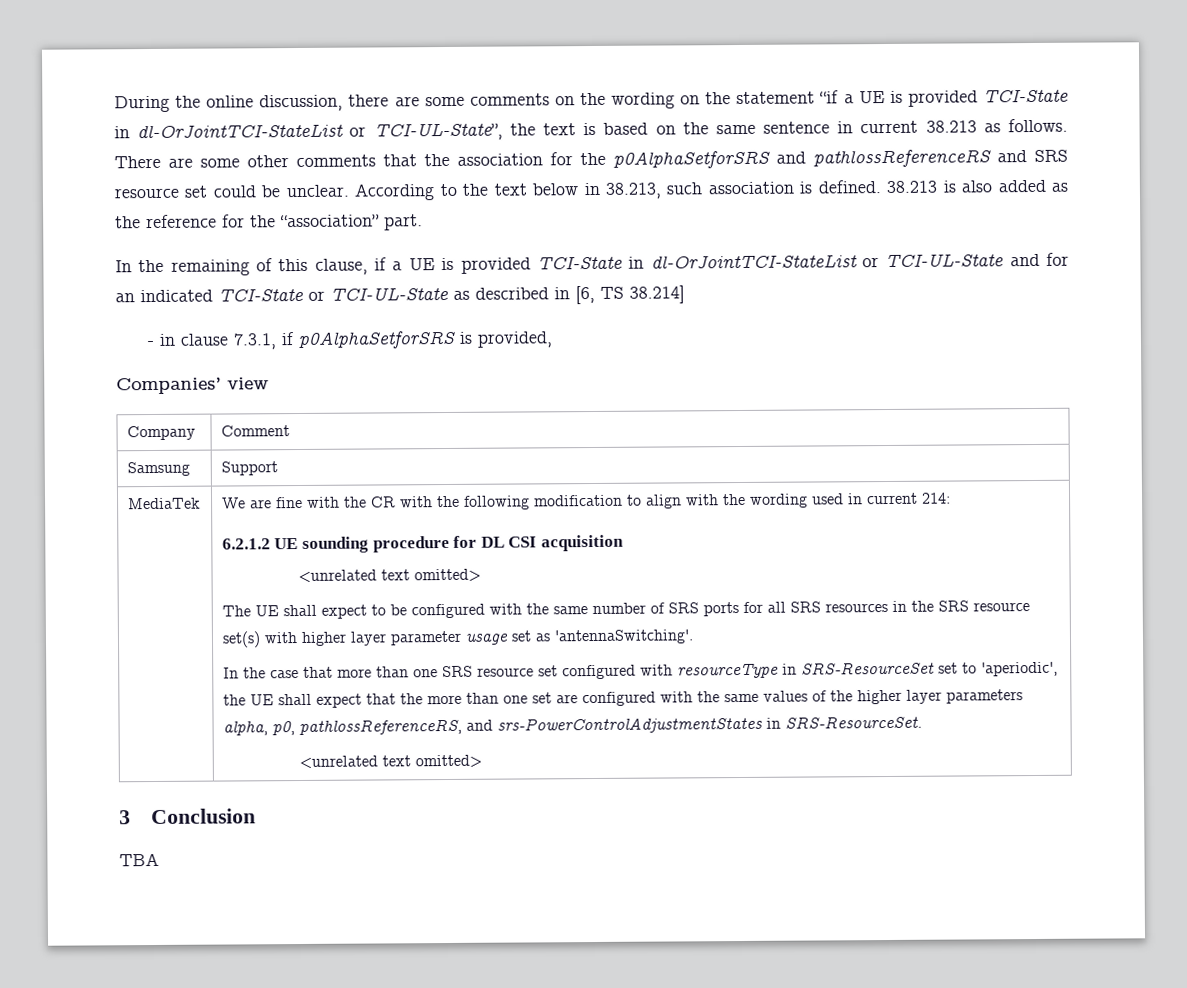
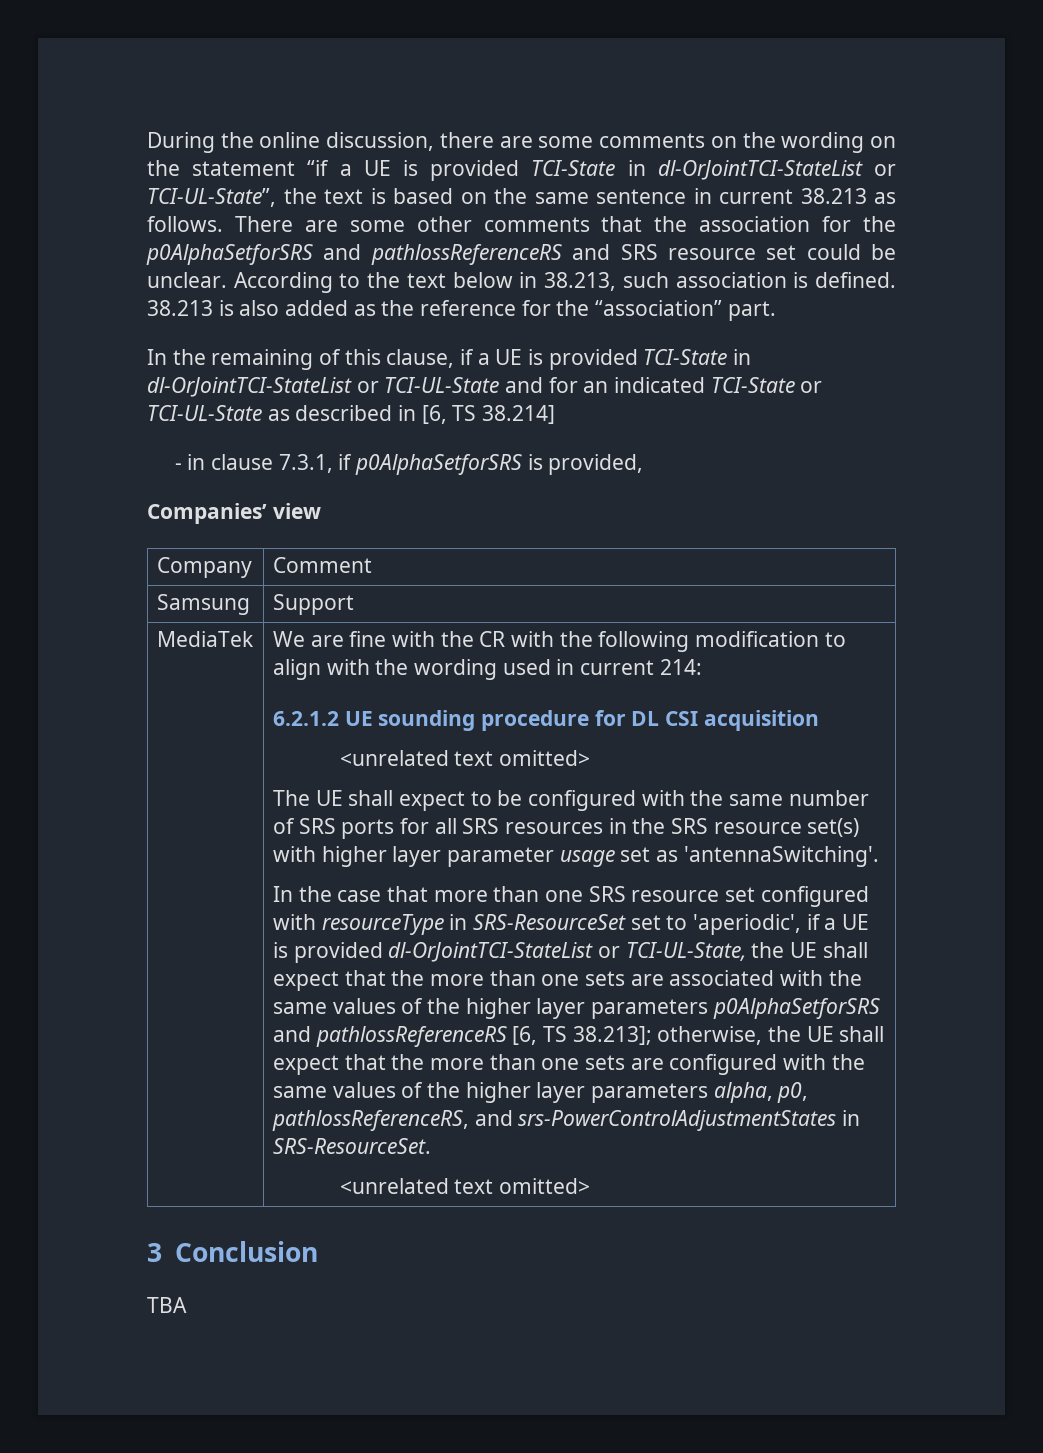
[222,692,552,708] the UE shall expect that the more than one set -> [806,914,870,930] [272,942,868,963] [272,970,862,991] [272,998,880,1019] [272,1026,885,1047] [272,1054,626,1075] if a UE is provided dl-OrJointTCI-StateList or TCI-UL-State, the UE shall expect that the more than one sets are associated with the same values of the higher layer parameters p0AlphaSetforSRS and pathlossReferenceRS [6, TS 38.213]; otherwise, the UE shall expect that the more than one sets

